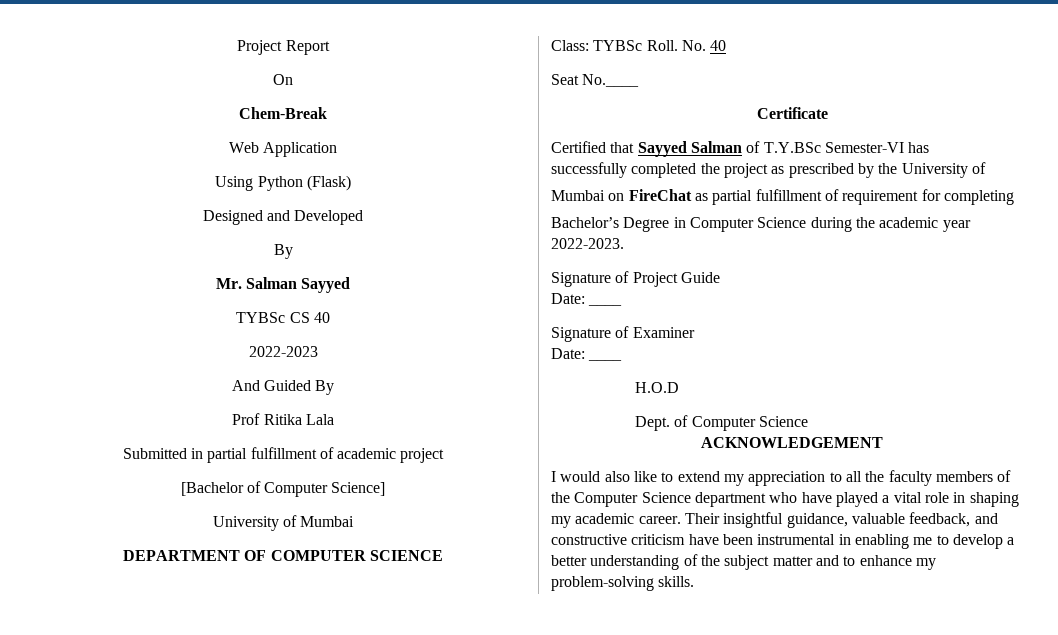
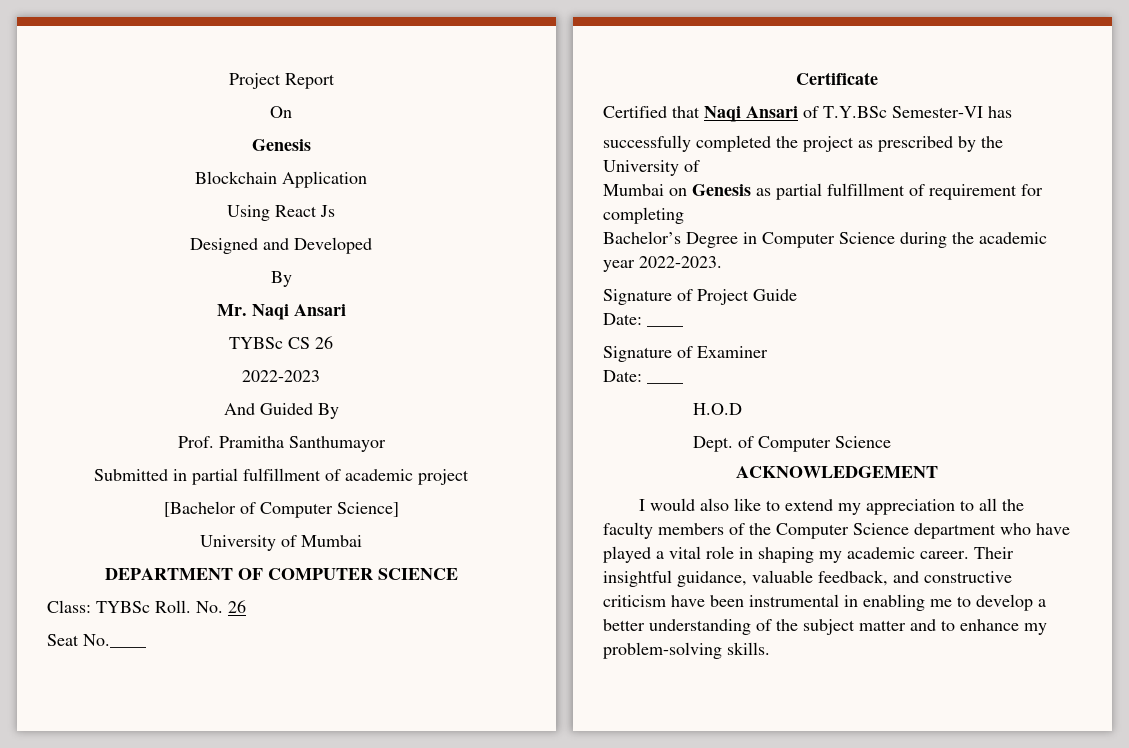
[239,107,327,119] [228,142,259,153] Chem-Break // Web -> [251,139,311,151] [195,171,277,184] Genesis // Blockchain
[257,175,351,191] Python (Flask) -> [275,205,335,217] React Js
[246,277,351,293] Salman Sayyed -> [251,304,346,320] Naqi Ansari
[313,312,330,323] 40 -> [315,336,333,349] 26
[232,413,334,425] Prof Ritika Lala -> [177,436,386,452] Prof. Pramitha Santhumayor
[710,40,727,51] 40 -> [228,600,246,613] 26
[637,141,742,157] Sayyed Salman -> [704,106,798,122] Naqi Ansari
[628,189,692,201] FireChat -> [692,184,751,196] Genesis

